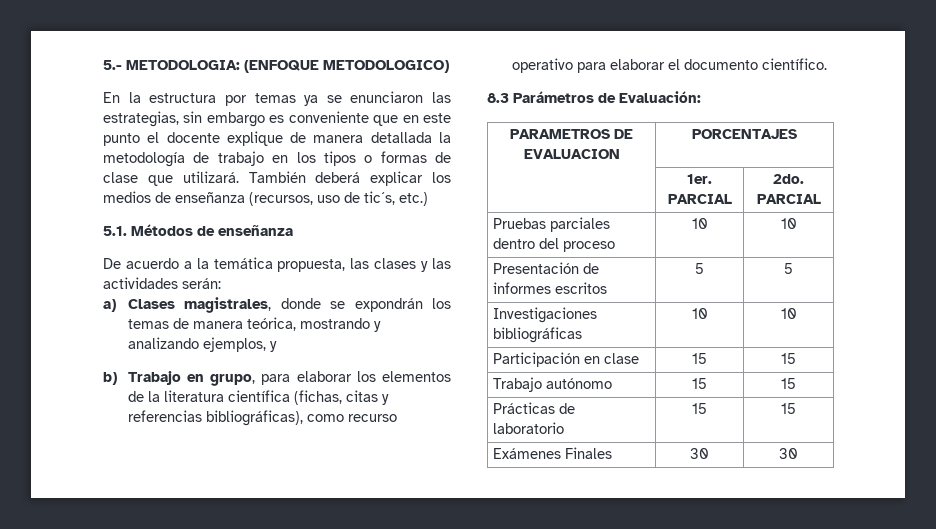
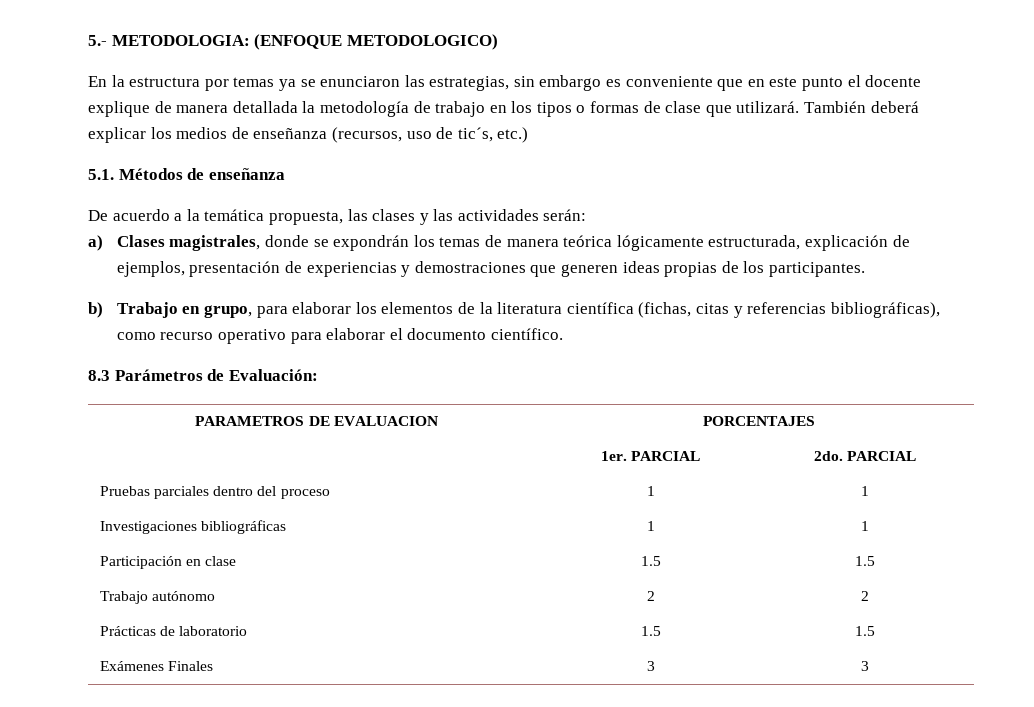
[246,317,381,332] [127,337,277,352] teórica, mostrando y analizando ejemplos, y -> [563,235,910,251] [116,261,865,277] teórica lógicamente estructurada, explicación de ejemplos, presentación de experiencias y demostraciones que generen ideas propias de los participantes.
[691,218,708,229] [780,218,797,229] [493,262,600,274] [493,282,608,294] [695,263,704,274] [784,263,793,274] 10 | 10 // Presentación de informes escritos | 5 | 5 -> [646,486,655,496] [861,486,869,496] 1 | 1
[691,308,708,319] [780,308,797,319] 10 | 10 -> [646,521,655,531] [861,521,869,531] 1 | 1
[692,353,707,364] [781,353,796,364] 15 | 15 -> [640,556,661,566] [855,556,875,566] 1.5 | 1.5
[692,378,707,389] [781,378,796,389] 15 | 15 -> [646,591,655,601] [861,591,869,601] 2 | 2
[692,403,707,414] [781,403,796,414] 15 | 15 -> [640,626,661,636] [855,626,875,636] 1.5 | 1.5
[690,448,709,459] [779,448,798,459] 30 | 30 -> [646,661,655,671] [861,661,869,671] 3 | 3

